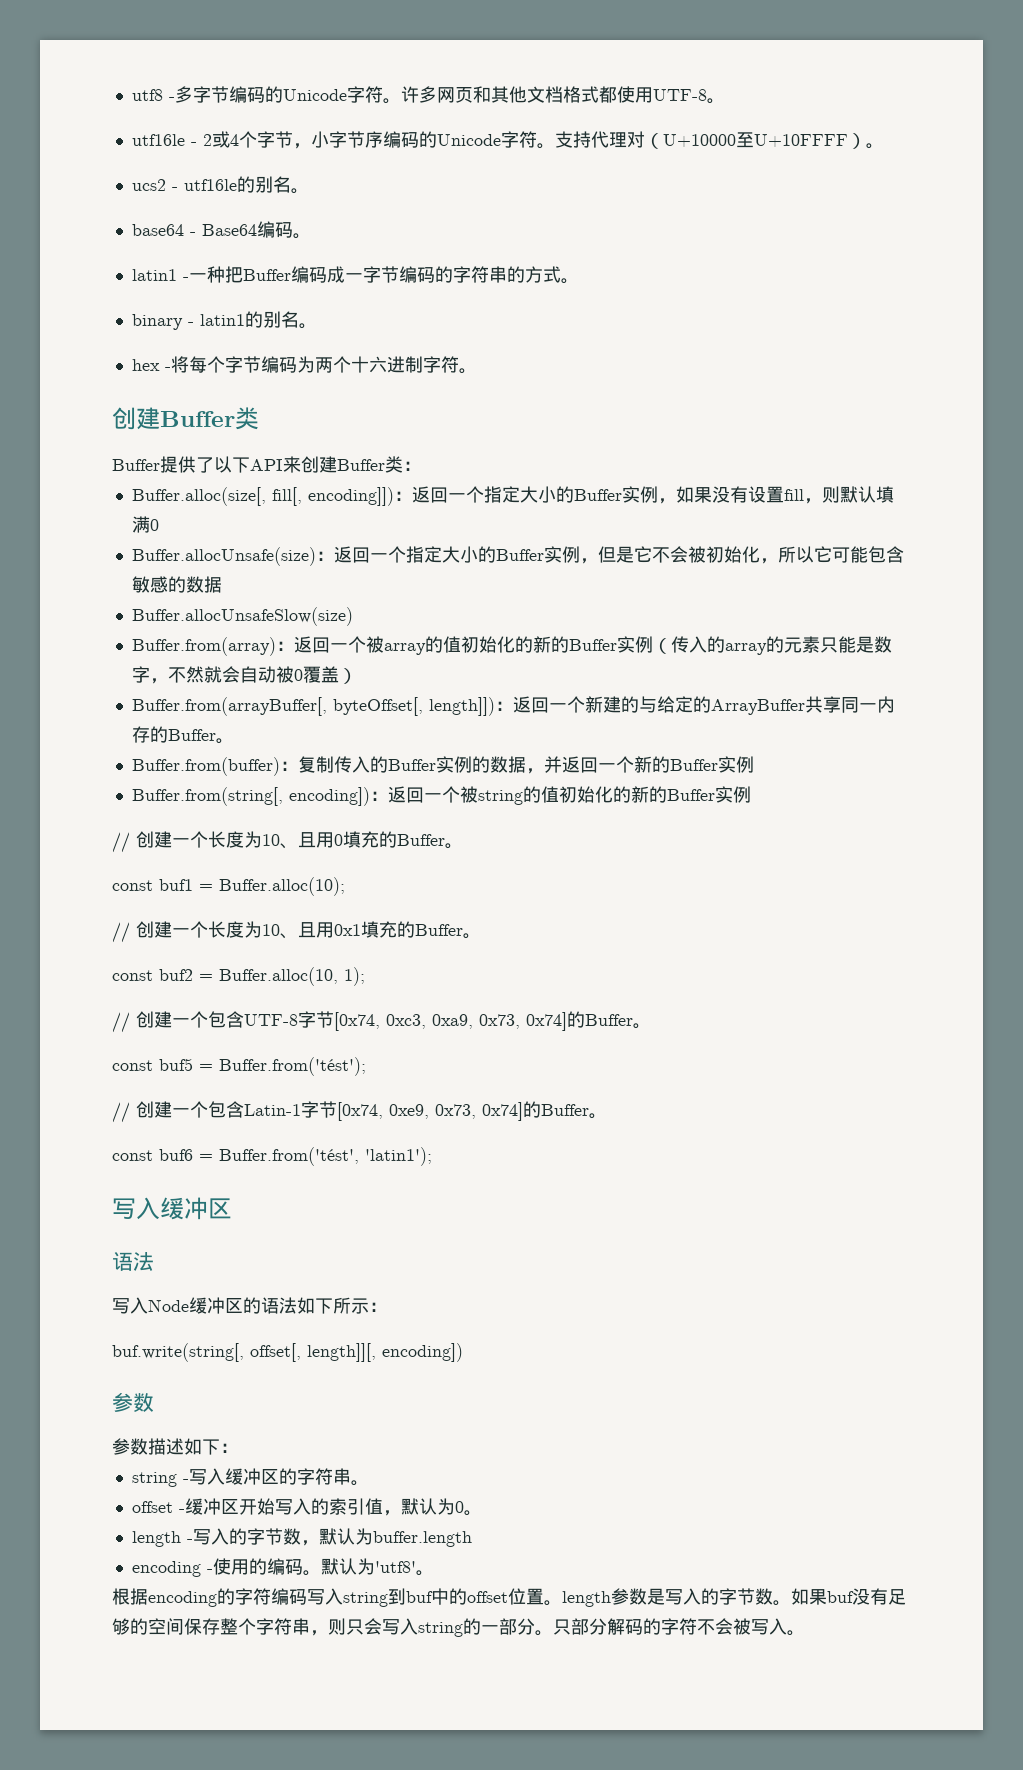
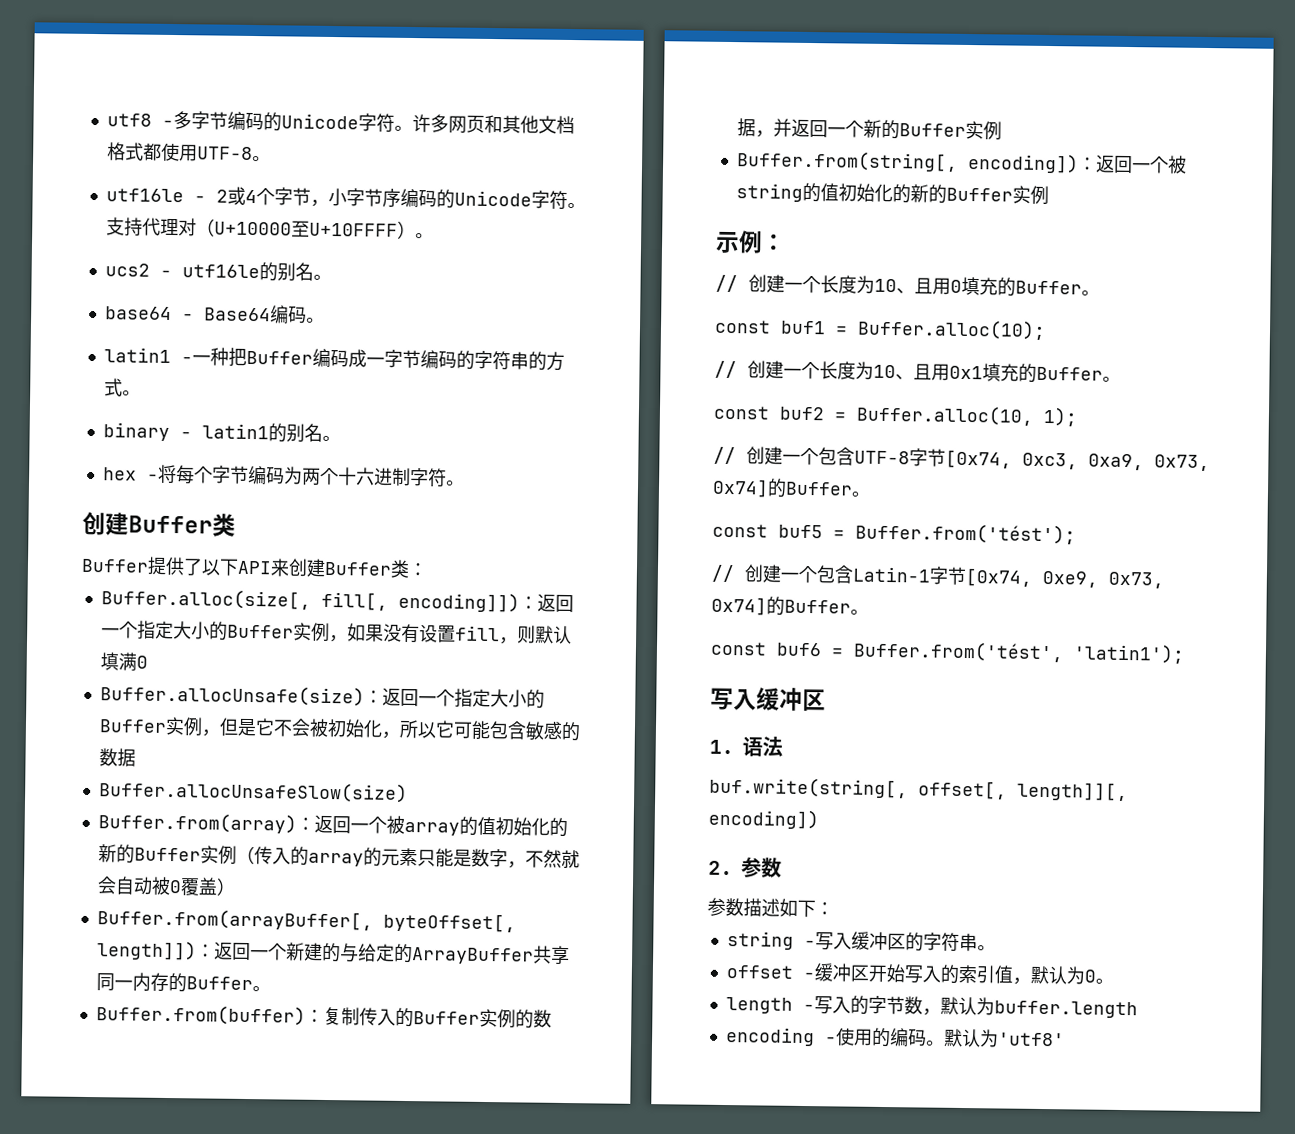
(751, 794) none -> [715,230,786,254] // 示例：
[112,1252,154,1271] [112,1297,387,1314] 语法 // 写入Node缓冲区的语法如下所示： -> [709,736,783,757] 1.语法
(463, 1352) none -> [708,860,733,876] 2.
[415,1570,434,1576] [112,1588,906,1607] [112,1618,805,1637] 。 // 根据encoding的字符编码写入string到buf中的offset位置。length参数是写入的字节数。如果buf没有足够的空间保存整个字符串，则只会写入string的一部分。只部分解码的字符不会被写入。 -> (1065, 1039) none

